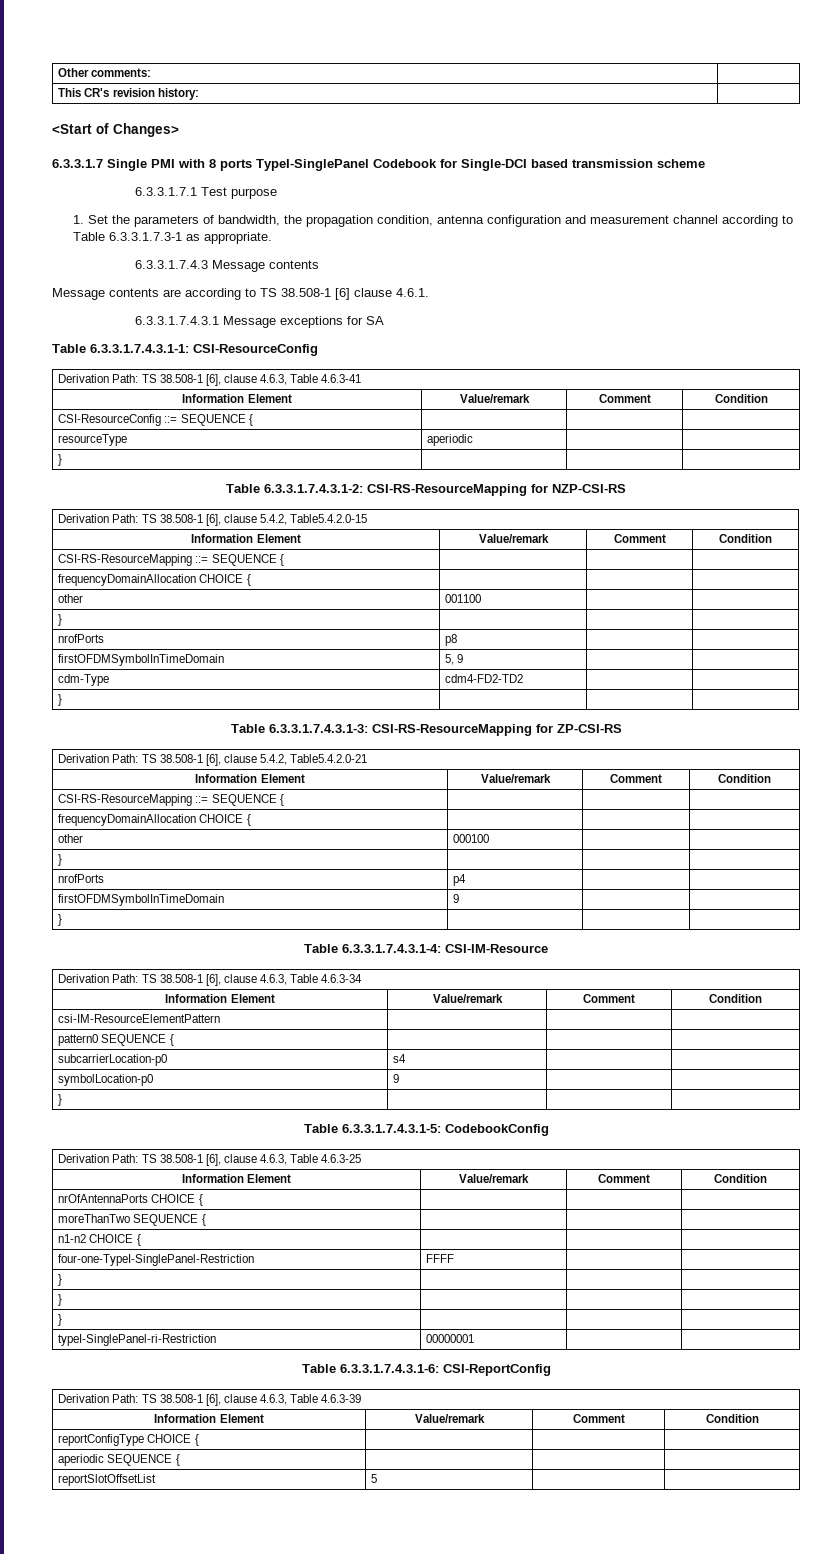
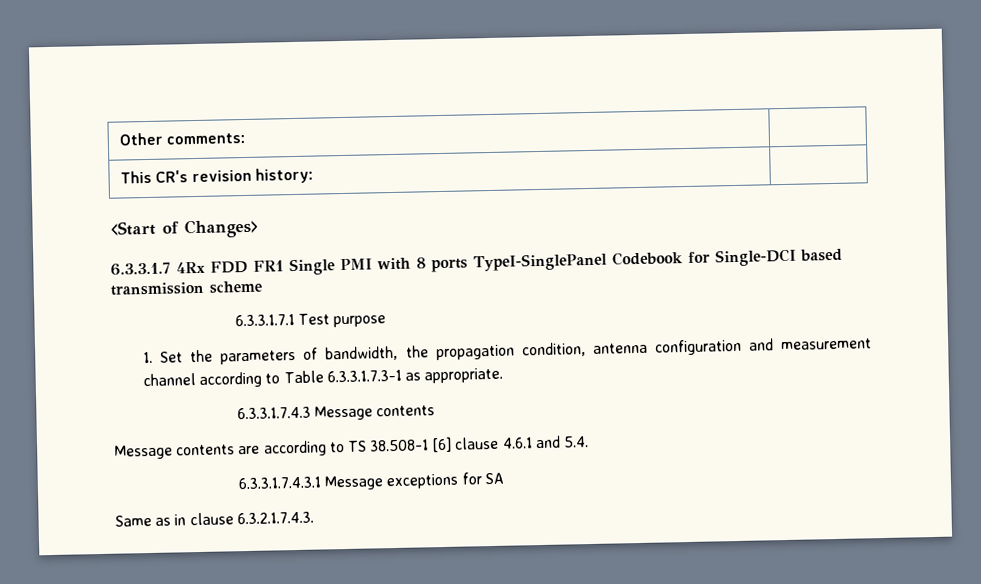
(103, 163) none -> [176,260,284,274] 4Rx FDD FR1
[396,288,429,297] 4.6.1. -> [501,435,590,449] 4.6.1 and 5.4.
[52,344,318,356] [58,374,362,386] [182,394,292,403] [459,394,530,403] [598,394,651,403] [714,394,768,403] [58,414,253,426] [58,434,128,446] [427,434,474,446] [58,454,63,466] [226,484,626,496] [58,514,368,526] [191,534,301,543] [478,534,549,543] [613,534,666,543] [719,534,772,543] [58,554,284,566] [58,574,251,586] [58,594,84,603] [445,594,482,603] [58,614,63,626] [58,634,105,643] [445,634,458,646] [58,654,225,666] [445,654,464,665] [58,674,110,686] [445,674,524,683] [58,694,63,706] [230,724,622,736] [58,754,368,766] [195,774,305,783] [480,774,551,783] [610,774,662,783] [718,774,771,783] [58,794,284,806] [58,814,251,826] [58,834,84,843] [453,834,490,843] [58,854,63,866] [58,874,105,883] [453,874,467,886] [58,894,225,906] [453,894,460,903] [58,914,63,926] [304,944,548,953] [58,974,363,986] [165,994,275,1003] [432,994,503,1003] [583,994,635,1003] [709,994,762,1003] [58,1014,221,1023] [58,1034,174,1046] [58,1054,168,1066] [393,1054,407,1063] [58,1074,154,1086] [393,1074,400,1083] [58,1094,63,1106] [303,1124,549,1136] [58,1154,362,1166] [181,1174,292,1183] [459,1174,529,1183] [598,1174,650,1183] [714,1174,767,1183] [58,1194,203,1206] [58,1214,206,1226] [58,1234,141,1246] [58,1254,255,1266] [426,1254,455,1263] [58,1274,63,1286] [58,1294,63,1306] [58,1314,63,1326] [58,1334,217,1346] [426,1334,475,1343] [301,1364,551,1376] [58,1394,362,1406] [154,1414,264,1423] [414,1414,485,1423] [572,1414,625,1423] [705,1414,759,1423] [58,1434,199,1446] [58,1454,180,1466] [58,1474,157,1486] [371,1474,378,1483] Table 6.3.3.1.7.4.3.1-1: CSI-ResourceConfig // Derivation Path: TS 38.508-1 [6], clause 4.6.3, Table 4.6.3-41 // Information Element | Value/remark | Comment | Condition // CSI-ResourceConfig ::= SEQUENCE { | | | // resourceType | aperiodic | | // } | | | // Table 6.3.3.1.7.4.3.1-2: CSI-RS-ResourceMapping for NZP-CSI-RS // Derivation Path: TS 38.508-1 [6], clause 5.4.2, Table5.4.2.0-15 // Information Element | Value/remark | Comment | Condition // CSI-RS-ResourceMapping ::= SEQUENCE { | | | // frequencyDomainAllocation CHOICE { | | | // other | 001100 | | // } | | | // nrofPorts | p8 | | // firstOFDMSymbolInTimeDomain | 5, 9 | | // cdm-Type | cdm4-FD2-TD2 | | // } | | | // Table 6.3.3.1.7.4.3.1-3: CSI-RS-ResourceMapping for ZP-CSI-RS // Derivation Path: TS 38.508-1 [6], clause 5.4.2, Table5.4.2.0-21 // Information Element | Value/remark | Comment | Condition // CSI-RS-ResourceMapping ::= SEQUENCE { | | | // frequencyDomainAllocation CHOICE { | | | // other | 000100 | | // } | | | // nrofPorts | p4 | | // firstOFDMSymbolInTimeDomain | 9 | | // } | | | // Table 6.3.3.1.7.4.3.1-4: CSI-IM-Resource // Derivation Path: TS 38.508-1 [6], clause 4.6.3, Table 4.6.3-34 // Information Element | Value/remark | Comment | Condition // csi-IM-ResourceElementPattern | | | // pattern0 SEQUENCE { | | | // subcarrierLocation-p0 | s4 | | // symbolLocation-p0 | 9 | | // } | | | // Table 6.3.3.1.7.4.3.1-5: CodebookConfig // Derivation Path: TS 38.508-1 [6], clause 4.6.3, Table 4.6.3-25 // Information Element | Value/remark | Comment | Condition // nrOfAntennaPorts CHOICE { | | | // moreThanTwo SEQUENCE { | | | // n1-n2 CHOICE { | | | // four-one-TypeI-SinglePanel-Restriction | FFFF | | // } | | | // } | | | // } | | | // typeI-SinglePanel-ri-Restriction | 00000001 | | // Table 6.3.3.1.7.4.3.1-6: CSI-ReportConfig // Derivation Path: TS 38.508-1 [6], clause 4.6.3, Table 4.6.3-39 // Information Element | Value/remark | Comment | Condition // reportConfigType CHOICE { | | | // aperiodic SEQUENCE { | | | // reportSlotOffsetList | 5 | | -> [115,511,314,527] Same as in clause 6.3.2.1.7.4.3.

